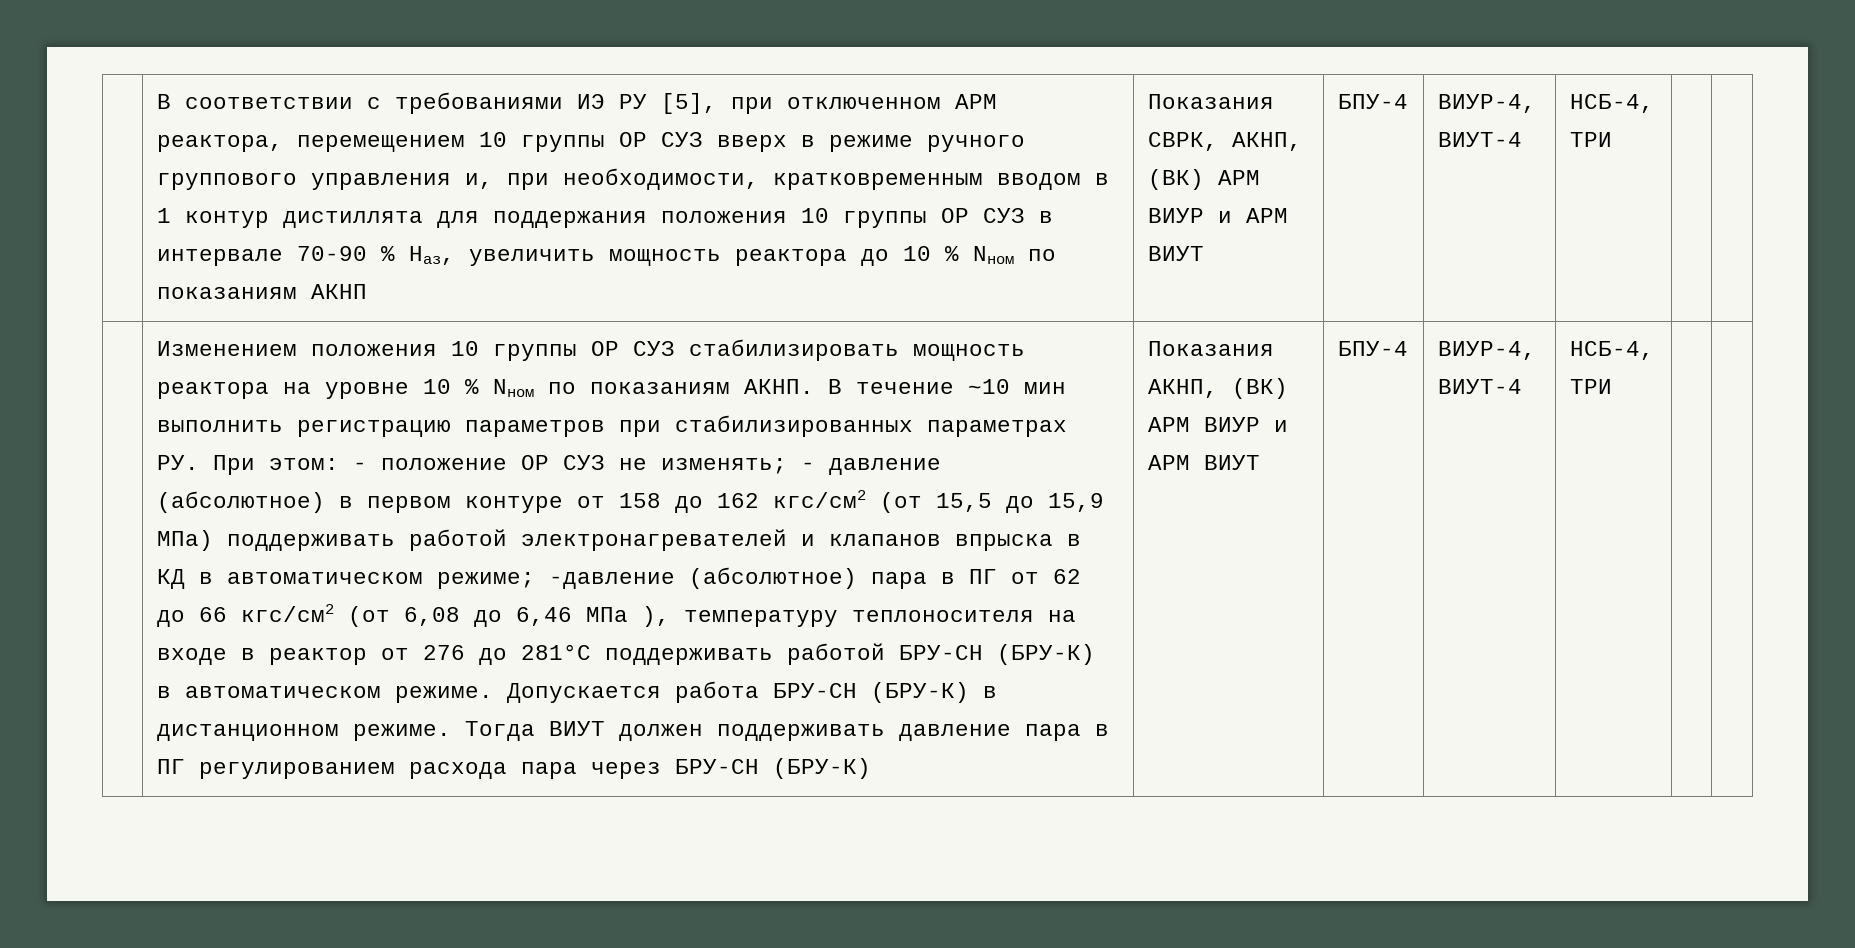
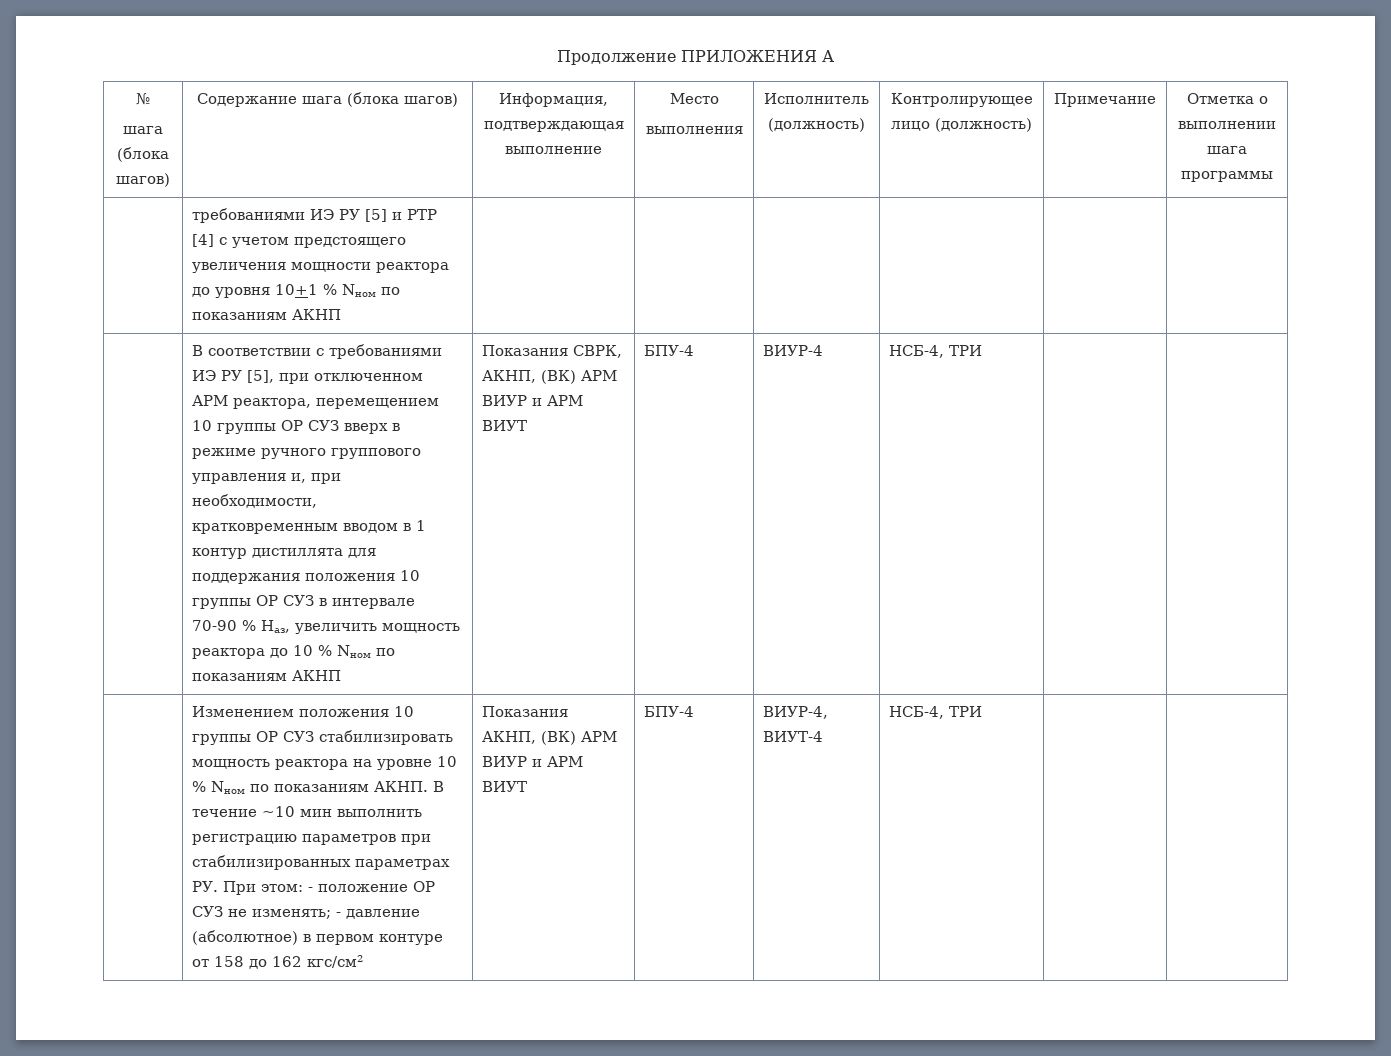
(156, 101) none -> [557,50,834,65] [136,93,150,105] [123,126,163,134] [117,147,169,162] [116,173,170,187] [197,92,459,107] [499,93,608,107] [483,121,624,132] [505,146,602,154] [669,93,719,104] [645,126,743,134] [764,93,869,104] [768,118,865,132] [890,93,1033,107] [891,118,1032,132] [1054,93,1156,107] [1186,93,1268,104] [1178,121,1276,129] [1207,146,1247,154] [1181,171,1273,182] [192,208,438,223] [192,234,407,248] [192,262,450,273] [192,284,401,298] [192,309,342,320] Продолжение ПРИЛОЖЕНИЯ А // № // шага (блока шагов) | Содержание шага (блока шагов) | Информация, подтверждающая выполнение | Место // выполнения | Исполнитель (должность) | Контролирующее лицо (должность) | Примечание | Отметка о выполнении шага программы // | требованиями ИЭ РУ [5] и РТР [4] с учетом предстоящего увеличения мощности реактора до уровня 10+1 % Nном по показаниям АКНП | | | | | | //
[1437,94,1536,113] [1437,132,1522,147] ВИУР-4, ВИУТ-4 -> [763,345,824,356] ВИУР-4
[879,492,1104,513] [156,529,1081,551] [156,567,1081,589] [156,604,1076,627] [156,643,1095,665] [156,681,997,703] [156,721,1109,741] [156,758,871,779] (от 15,5 до 15,9 МПа) поддерживать работой электронагревателей и клапанов впрыска в КД в автоматическом режиме; -давление (абсолютное) пара в ПГ от 62 до 66 кгс/см2 (от 6,08 до 6,46 МПа ), температуру теплоносителя на входе в реактор от 276 до 281°С поддерживать работой БРУ-СН (БРУ-К) в автоматическом режиме. Допускается работа БРУ-СН (БРУ-К) в дистанционном режиме. Тогда ВИУТ должен поддерживать давление пара в ПГ регулированием расхода пара через БРУ-СН (БРУ-К) -> (364, 961) none

